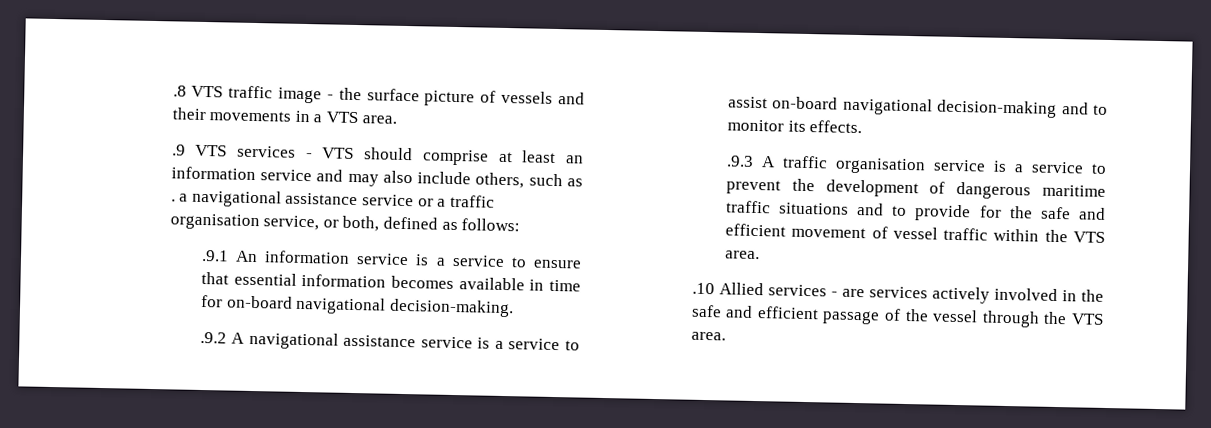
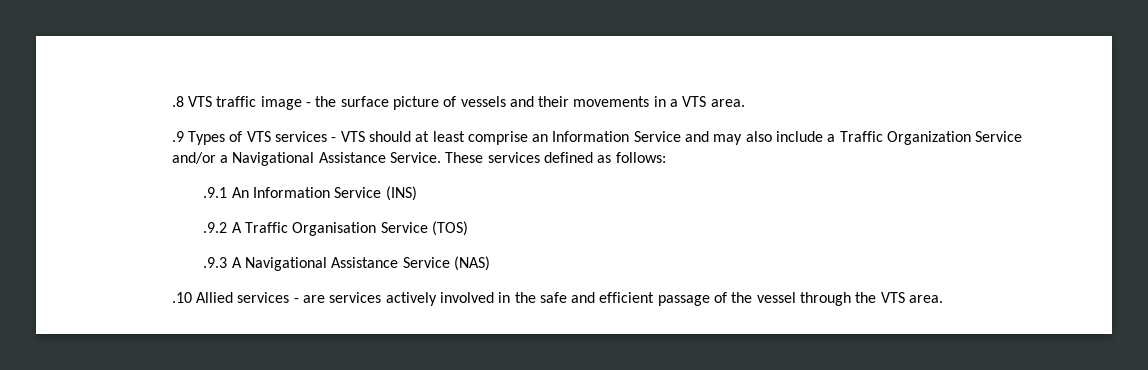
(186, 150) none -> [187,131,243,145] Types of
[421,149,489,166] comprise -> (411, 136) none
[566,155,584,164] [170,166,583,189] [170,189,495,208] [169,213,380,232] an information service and may also include others, such as . a navigational assistance service or a traffic organisation service, or both, -> [467,131,1023,145] [171,152,540,166] comprise an Information Service and may also include a Traffic Organization Service and/or a Navigational Assistance Service. These services
[264,250,582,269] [200,271,582,292] [200,294,514,318] [199,331,580,351] [727,96,1108,118] [726,119,863,134] [725,155,1107,175] [725,178,1106,200] [725,200,1106,222] [724,223,1105,243] [724,250,760,260] information service is a service to ensure that essential information becomes available in time for on-board navigational decision-making. // .9.2 A navigational assistance service is a service to assist on-board navigational decision-making and to monitor its effects. // .9.3 A traffic organisation service is a service to prevent the development of dangerous maritime traffic situations and to provide for the safe and efficient movement of vessel traffic within the VTS area. -> [253,186,417,201] [203,221,469,236] [203,256,491,271] Information Service (INS) // .9.2 A Traffic Organisation Service (TOS) // .9.3 A Navigational Assistance Service (NAS)

